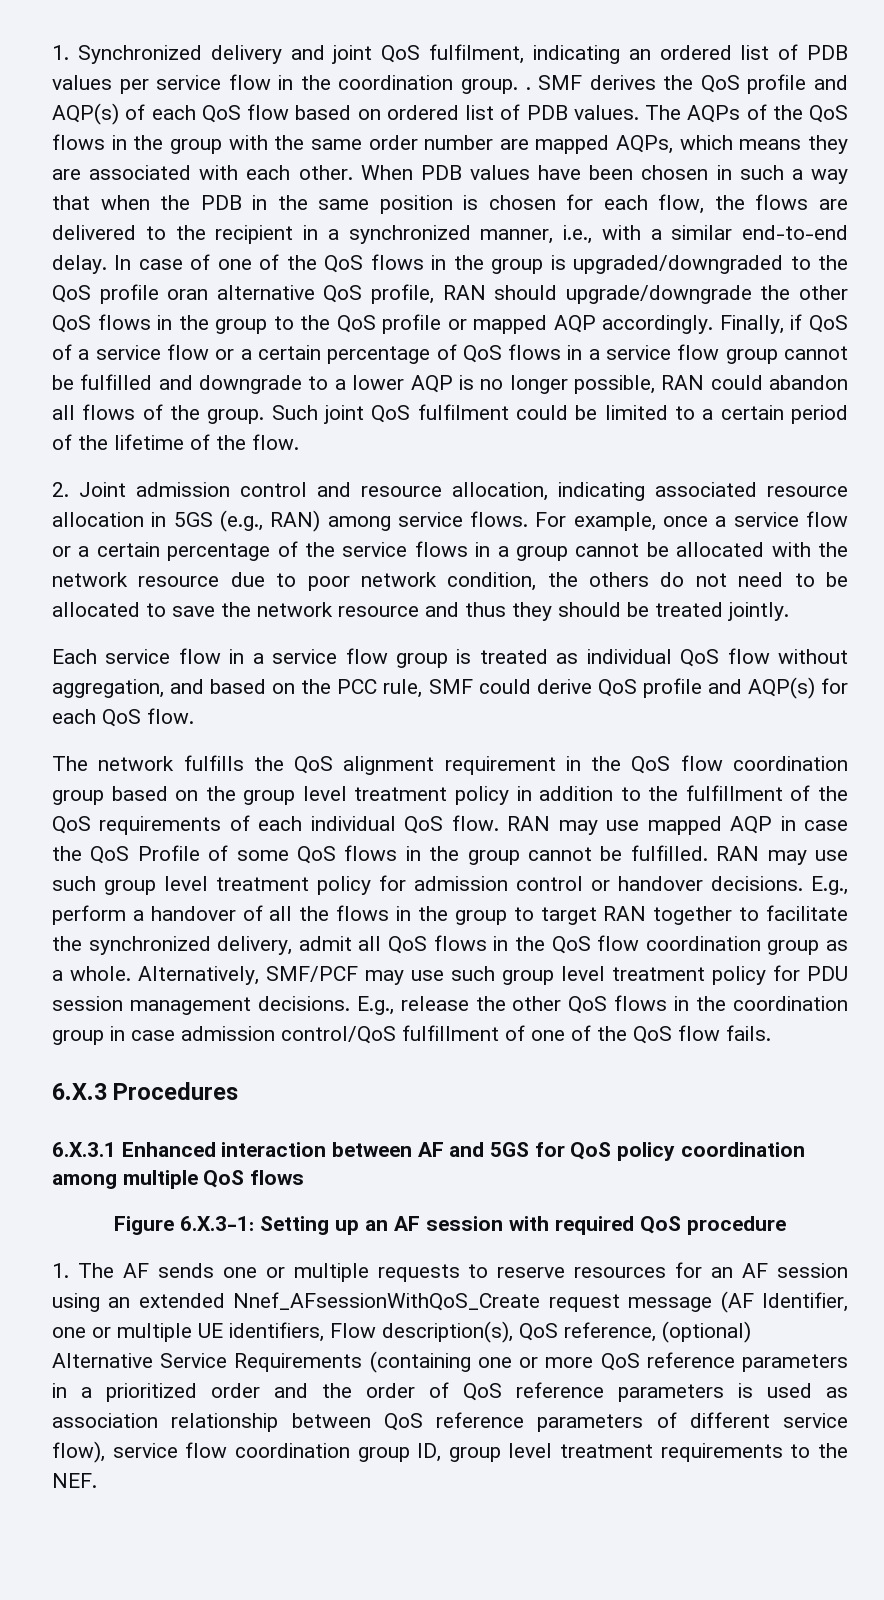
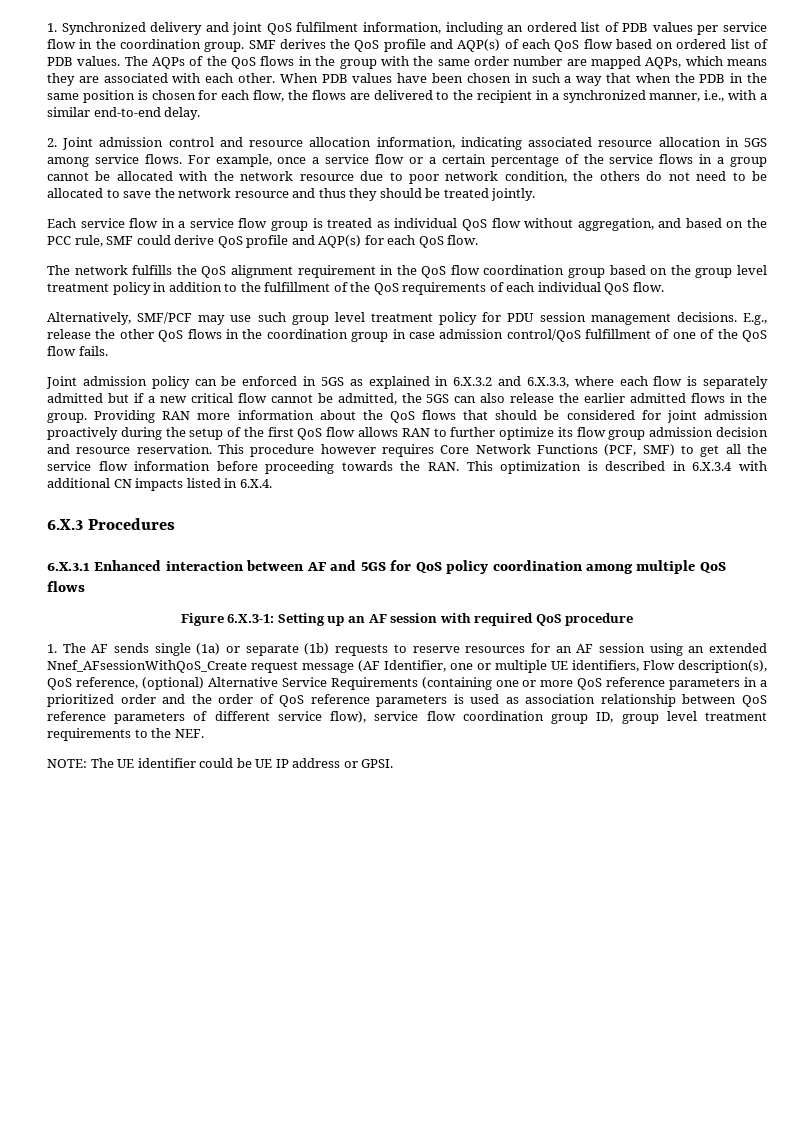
[428,44,620,64] fulfilment, indicating -> [296,22,503,35] fulfilment information, including
[525,87,531,90] . -> (245, 47) none
[114,254,848,274] [52,284,849,304] [52,314,848,334] [52,344,848,364] [52,374,848,394] [52,404,849,424] [52,434,299,450] In case of one of the QoS flows in the group is upgraded/downgraded to the QoS profile oran alternative QoS profile, RAN should upgrade/downgrade the other QoS flows in the group to the QoS profile or mapped AQP accordingly. Finally, if QoS of a service flow or a certain percentage of QoS flows in a service flow group cannot be fulfilled and downgrade to a lower AQP is no longer possible, RAN could abandon all flows of the group. Such joint QoS fulfilment could be limited to a certain period of the lifetime of the flow. -> (201, 113) none
[452,482,548,501] allocation, -> [309,137,455,149] allocation information,
[219,510,321,532] (e.g., RAN) -> (768, 142) none
[507,816,848,835] [52,845,848,865] [52,875,848,895] [52,905,849,925] [52,935,849,955] [52,966,131,981] RAN may use mapped AQP in case the QoS Profile of some QoS flows in the group cannot be fulfilled. RAN may use such group level treatment policy for admission control or handover decisions. E.g., perform a handover of all the flows in the group to target RAN together to facilitate the synchronized delivery, admit all QoS flows in the QoS flow coordination group as a whole. -> (664, 287) //
(771, 1033) none -> [46,376,769,389] [47,393,768,405] [47,410,768,423] [47,427,769,440] [47,444,768,457] [47,461,767,474] [47,478,272,491] // Joint admission policy can be enforced in 5GS as explained in 6.X.3.2 and 6.X.3.3, where each flow is separately admitted but if a new critical flow cannot be admitted, the 5GS can also release the earlier admitted flows in the group. Providing RAN more information about the QoS flows that should be considered for joint admission proactively during the setup of the first QoS flow allows RAN to further optimize its flow group admission decision and resource reservation. This procedure however requires Core Network Functions (PCF, SMF) to get all the service flow information before proceeding towards the RAN. This optimization is described in 6.X.3.4 with additional CN impacts listed in 6.X.4.
[222,1263,369,1282] one or multiple -> [154,643,330,656] single (1a) or separate (1b)
(97, 1480) none -> [47,758,394,768] // NOTE: The UE identifier could be UE IP address or GPSI.

